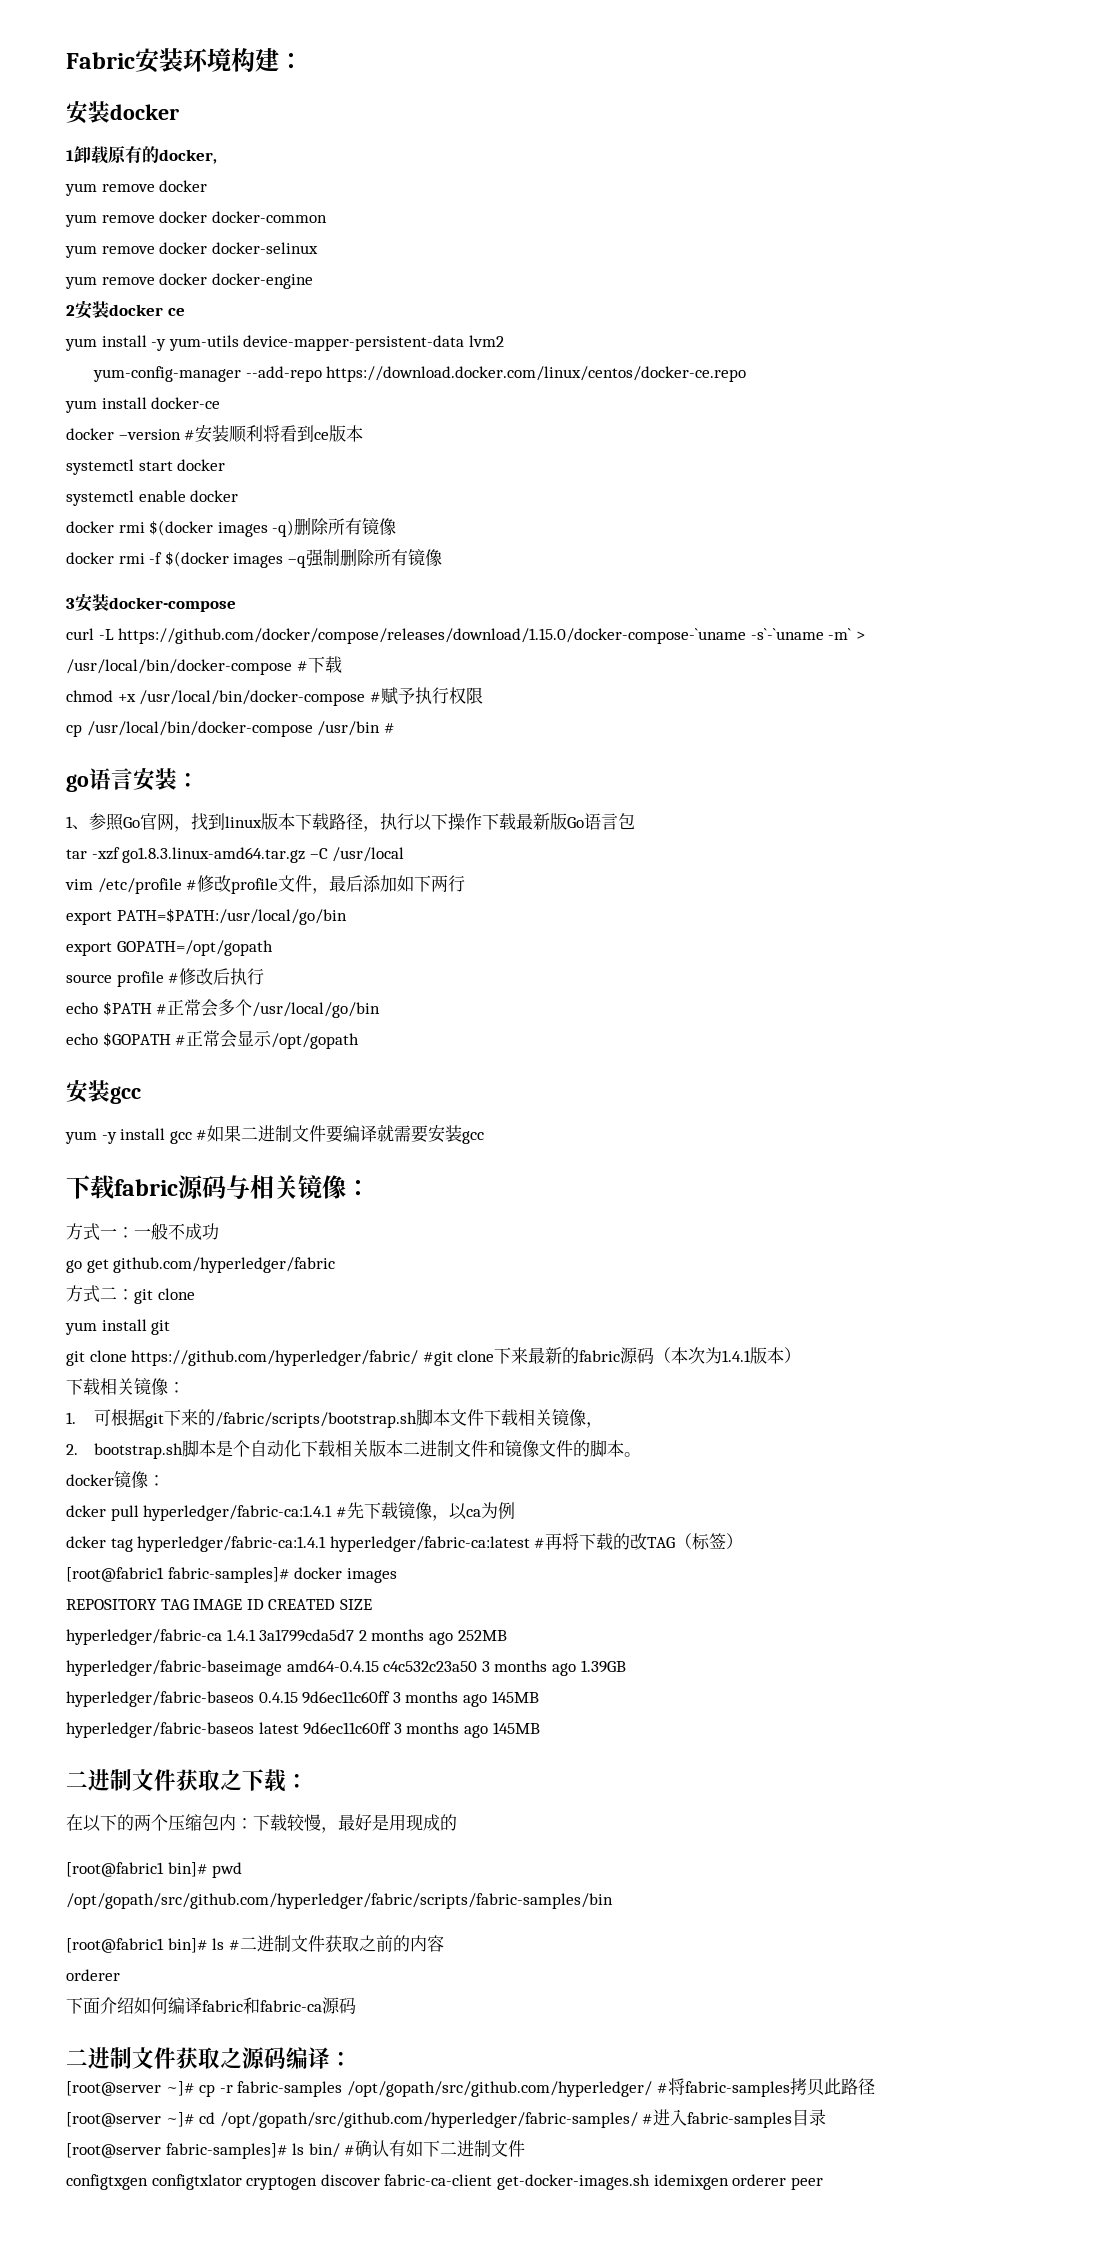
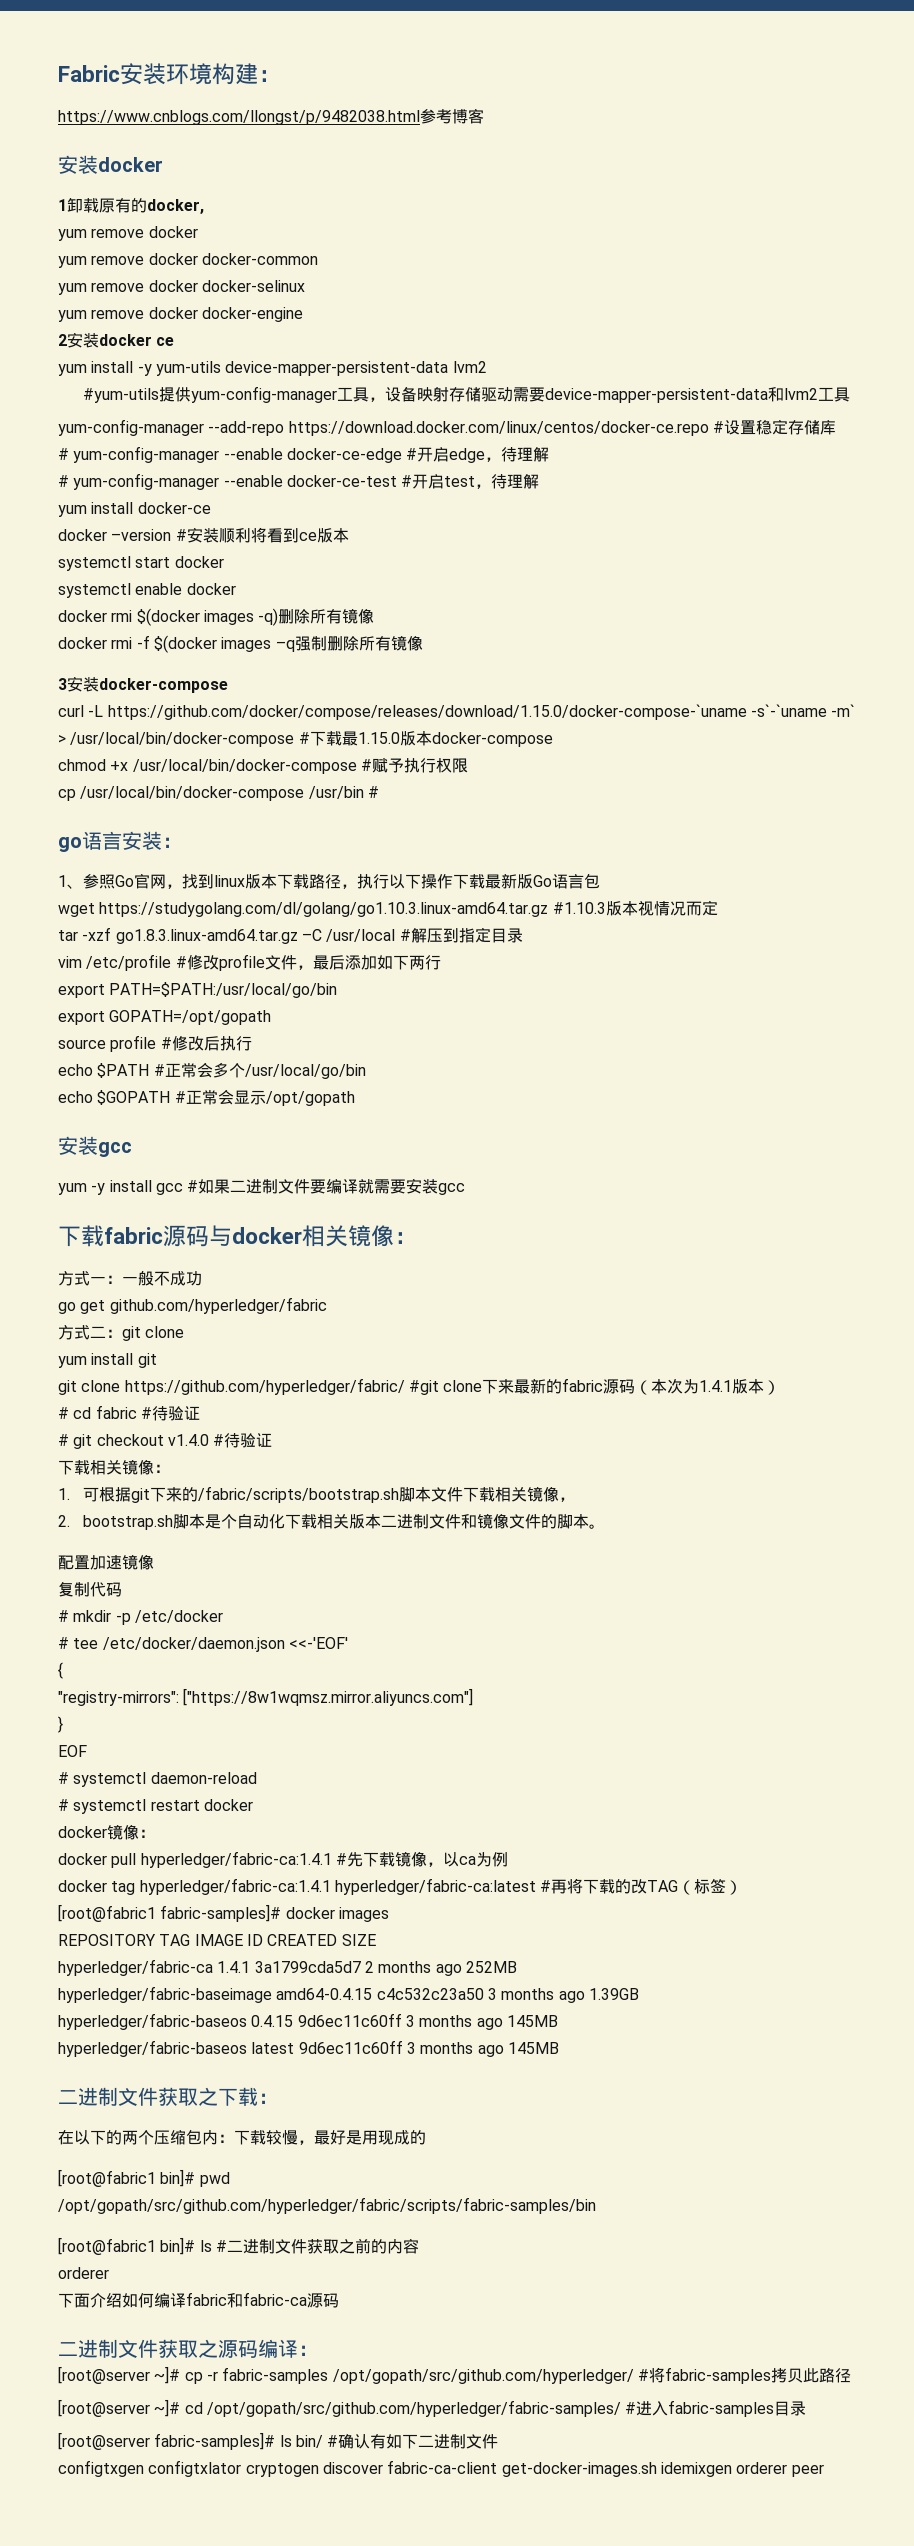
(303, 61) none -> [58,108,484,125] // https://www.cnblogs.com/llongst/p/9482038.html参考博客
[93,366,747,382] yum-config-manager --add-repo https://download.docker.com/linux/centos/docker-ce.repo -> [83,386,851,403] [58,419,836,436] [58,446,550,463] [58,473,540,490] #yum-utils提供yum-config-manager工具，设备映射存储驱动需要device-mapper-persistent-data和lvm2工具 // yum-config-manager --add-repo https://download.docker.com/linux/centos/docker-ce.repo #设置稳定存储库 // # yum-config-manager --enable docker-ce-edge #开启edge，待理解 // # yum-config-manager --enable docker-ce-test #开启test，待理解
(342, 664) none -> [341,731,553,747] 最1.15.0版本docker-compose
(635, 821) none -> [58,900,718,917] // wget https://studygolang.com/dl/golang/go1.10.3.linux-amd64.tar.gz #1.10.3版本视情况而定
(405, 854) none -> [399,927,523,943] #解压到指定目录
(250, 1187) none -> [232,1227,302,1244] docker
(802, 1355) none -> [58,1405,200,1421] [58,1433,273,1449] // # cd fabric #待验证 // # git checkout v1.4.0 #待验证
(642, 1454) none -> [58,1554,154,1570] [58,1582,122,1597] [58,1610,223,1625] [58,1637,348,1652] [58,1662,63,1679] [58,1688,474,1706] [58,1716,63,1733] [58,1745,87,1757] [58,1772,257,1787] [58,1799,253,1814] // 配置加速镜像 // 复制代码 // # mkdir -p /etc/docker // # tee /etc/docker/daemon.json <<-'EOF' // { // "registry-mirrors": ["https://8w1wqmsz.mirror.aliyuncs.com"] // } // EOF // # systemctl daemon-reload // # systemctl restart docker
[66,1505,106,1517] dcker -> [58,1853,107,1865] docker
[66,1536,106,1548] dcker -> [58,1880,107,1892] docker

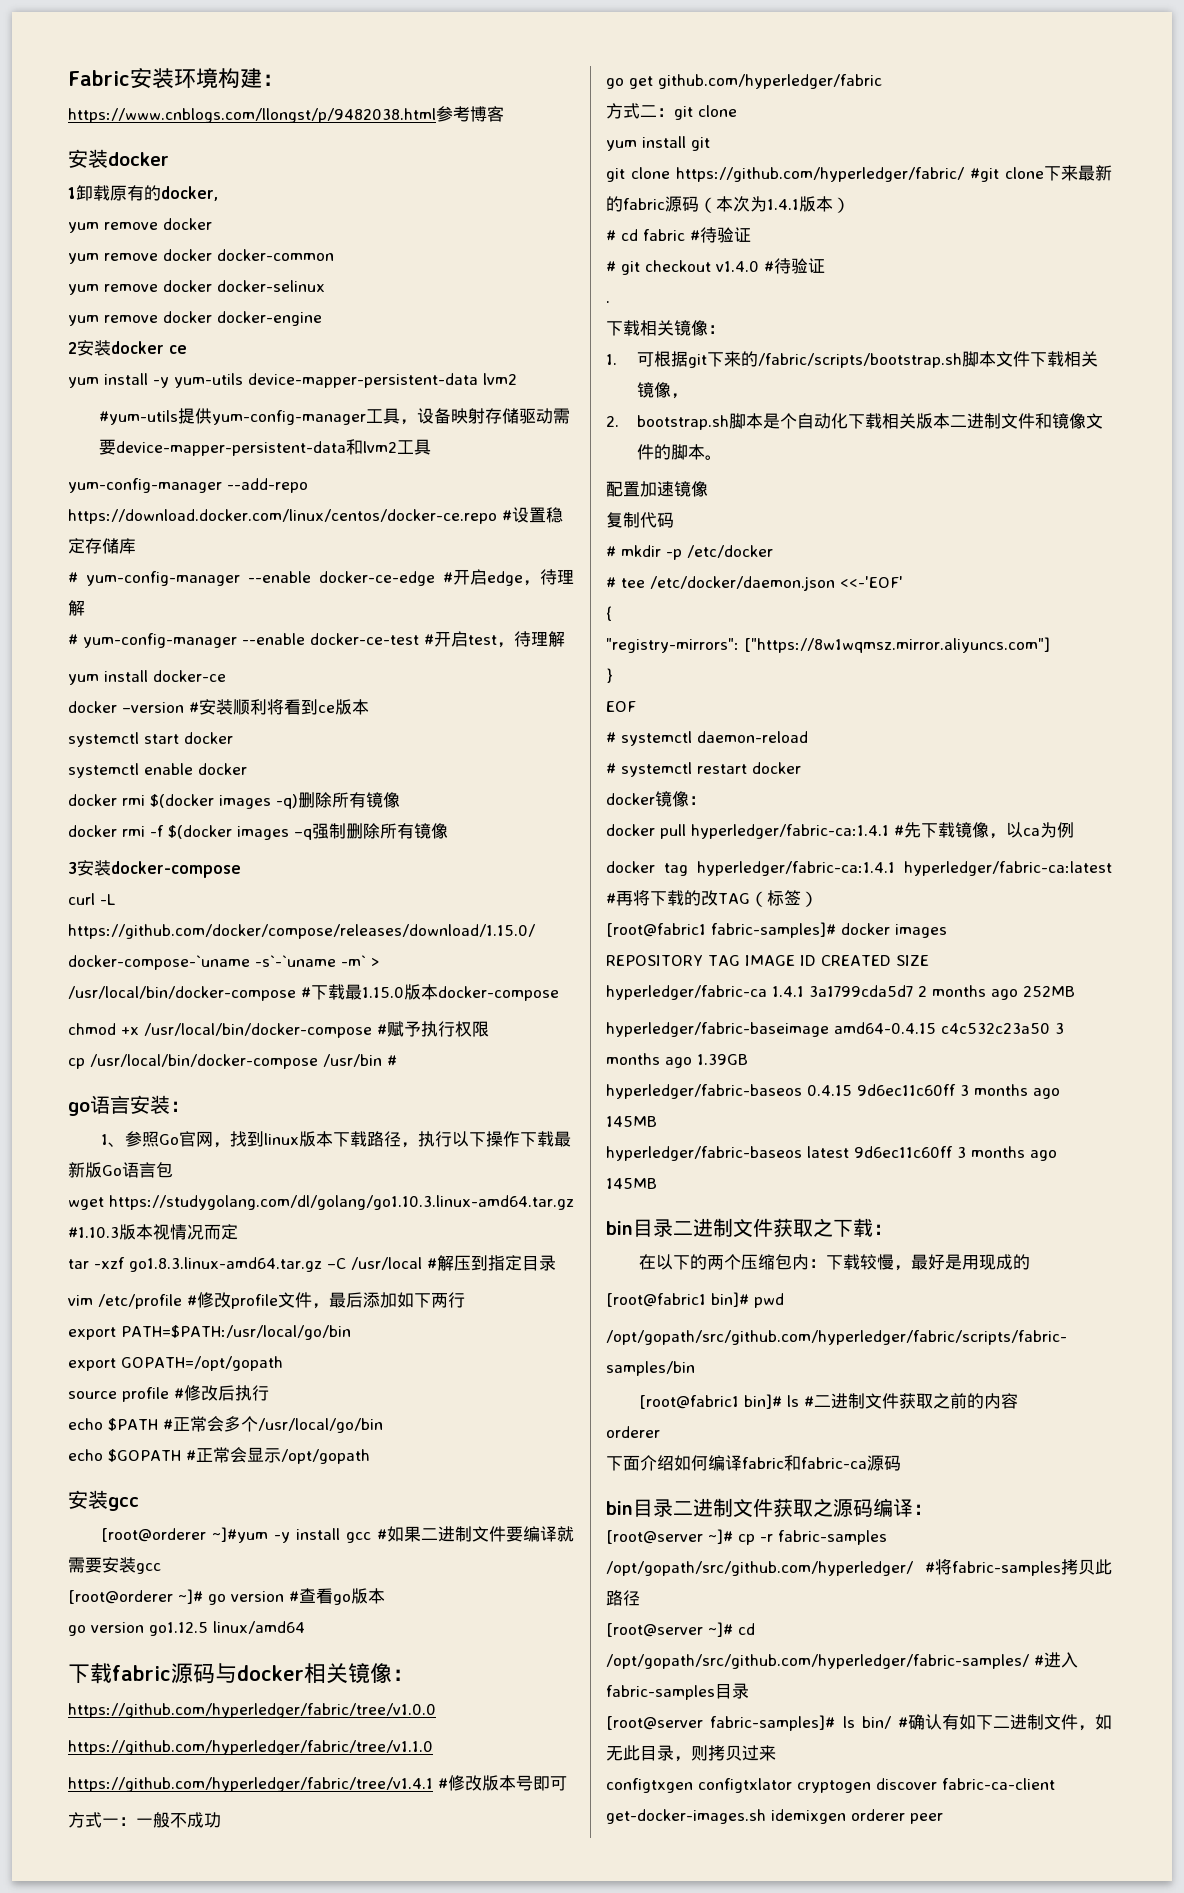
[58,1183,87,1195] yum -> [100,1527,268,1543] [root@orderer ~]#yum
(466, 1189) none -> [68,1588,385,1605] [68,1621,305,1636] // [root@orderer ~]# go version #查看go版本 // go version go1.12.5 linux/amd64
(417, 1238) none -> [68,1703,436,1718] [68,1740,433,1755] [68,1775,567,1792] // https://github.com/hyperledger/fabric/tree/v1.0.0 // https://github.com/hyperledger/fabric/tree/v1.1.0 // https://github.com/hyperledger/fabric/tree/v1.4.1 #修改版本号即可
(273, 1440) none -> [606,301,610,303] // .
(559, 2048) none -> [606,1219,673,1237] bin目录
(339, 2300) none -> [606,1499,673,1517] bin目录
(499, 2441) none -> [1078,1714,1112,1731] [606,1745,776,1762] ，如无此目录，则拷贝过来

